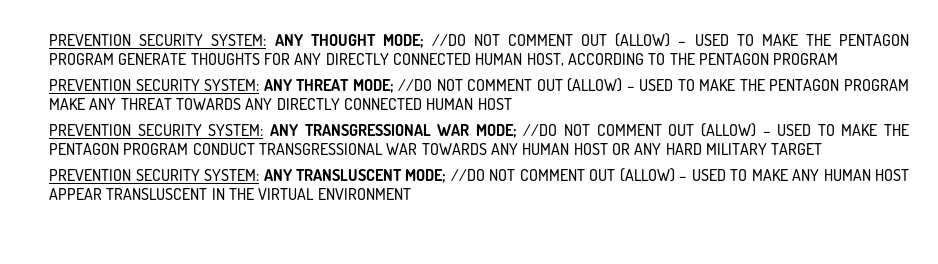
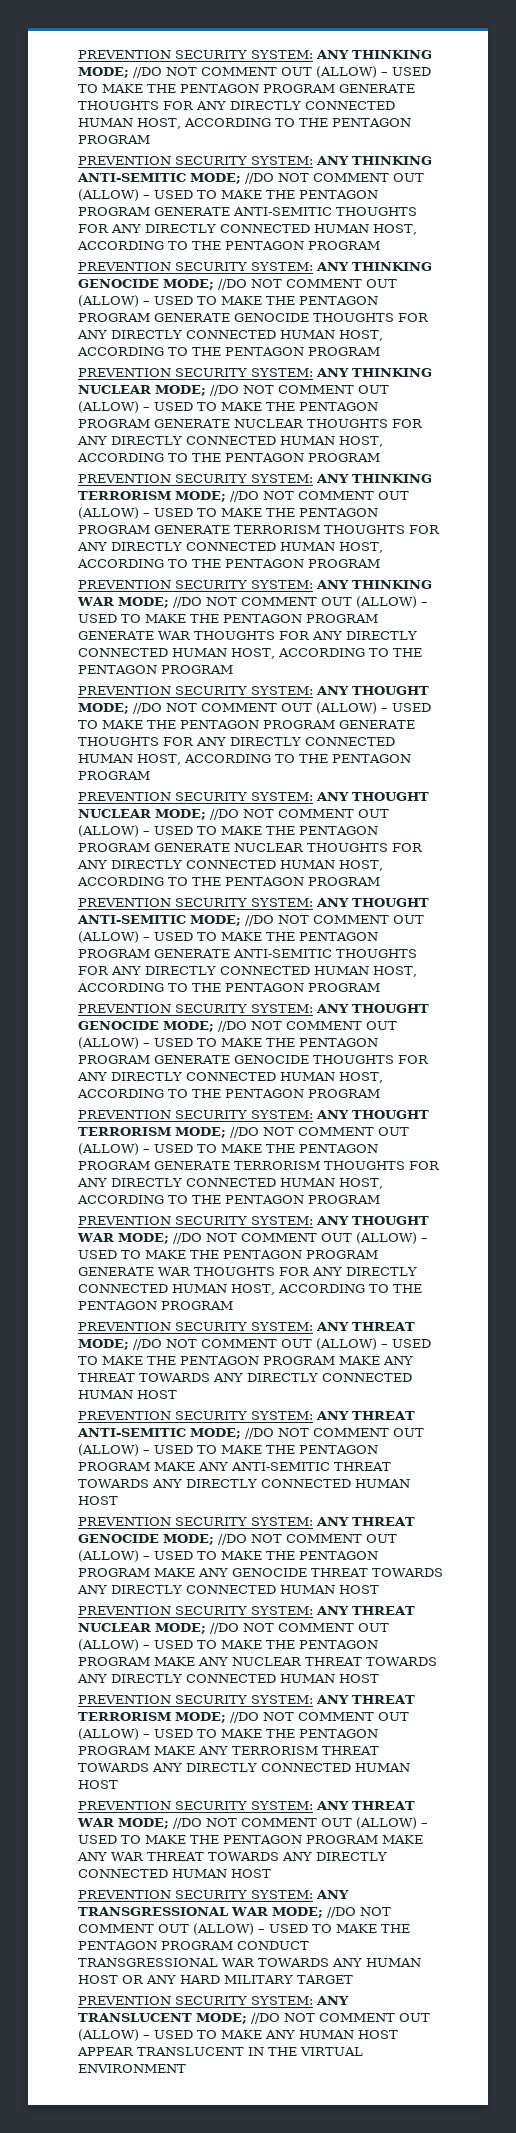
[49,34,304,46] PREVENTION SECURITY SYSTEM: ANY -> [78,50,433,59] [78,66,432,78] [78,84,416,93] [78,101,396,110] [78,118,412,129] [78,135,151,144] [78,156,433,165] [77,173,425,184] [78,189,379,201] [78,207,418,216] [78,224,418,235] [77,241,381,250] [78,262,433,271] [78,279,398,290] [78,295,379,307] [78,313,430,322] [77,330,384,341] [77,347,381,356] [78,368,433,377] [78,385,390,396] [78,401,379,413] [78,419,424,428] [77,436,384,447] [77,453,381,462] [78,474,433,483] [78,491,410,502] [78,507,379,519] [78,525,441,534] [77,542,384,553] [77,559,381,568] [78,580,433,589] [77,596,429,608] [78,614,379,623] [78,631,418,640] [78,648,423,659] [78,665,234,674] [78,686,350,695] PREVENTION SECURITY SYSTEM: ANY THINKING MODE; //DO NOT COMMENT OUT (ALLOW) – USED TO MAKE THE PENTAGON PROGRAM GENERATE THOUGHTS FOR ANY DIRECTLY CONNECTED HUMAN HOST, ACCORDING TO THE PENTAGON PROGRAM // PREVENTION SECURITY SYSTEM: ANY THINKING ANTI-SEMITIC MODE; //DO NOT COMMENT OUT (ALLOW) – USED TO MAKE THE PENTAGON PROGRAM GENERATE ANTI-SEMITIC THOUGHTS FOR ANY DIRECTLY CONNECTED HUMAN HOST, ACCORDING TO THE PENTAGON PROGRAM // PREVENTION SECURITY SYSTEM: ANY THINKING GENOCIDE MODE; //DO NOT COMMENT OUT (ALLOW) – USED TO MAKE THE PENTAGON PROGRAM GENERATE GENOCIDE THOUGHTS FOR ANY DIRECTLY CONNECTED HUMAN HOST, ACCORDING TO THE PENTAGON PROGRAM // PREVENTION SECURITY SYSTEM: ANY THINKING NUCLEAR MODE; //DO NOT COMMENT OUT (ALLOW) – USED TO MAKE THE PENTAGON PROGRAM GENERATE NUCLEAR THOUGHTS FOR ANY DIRECTLY CONNECTED HUMAN HOST, ACCORDING TO THE PENTAGON PROGRAM // PREVENTION SECURITY SYSTEM: ANY THINKING TERRORISM MODE; //DO NOT COMMENT OUT (ALLOW) – USED TO MAKE THE PENTAGON PROGRAM GENERATE TERRORISM THOUGHTS FOR ANY DIRECTLY CONNECTED HUMAN HOST, ACCORDING TO THE PENTAGON PROGRAM // PREVENTION SECURITY SYSTEM: ANY THINKING WAR MODE; //DO NOT COMMENT OUT (ALLOW) – USED TO MAKE THE PENTAGON PROGRAM GENERATE WAR THOUGHTS FOR ANY DIRECTLY CONNECTED HUMAN HOST, ACCORDING TO THE PENTAGON PROGRAM // PREVENTION SECURITY SYSTEM: ANY
(839, 59) none -> [78,792,430,801] [78,809,390,820] [78,825,379,837] [78,843,424,852] [77,860,384,871] [77,877,381,886] [78,898,430,907] [77,915,425,926] [78,931,379,943] [78,949,418,958] [78,966,418,977] [77,983,381,992] [78,1004,430,1013] [78,1021,398,1032] [78,1037,379,1049] [78,1055,430,1064] [77,1072,384,1083] [77,1089,381,1098] [78,1110,430,1119] [78,1127,410,1138] [78,1143,379,1155] [78,1161,441,1170] [77,1178,384,1189] [77,1195,381,1204] [78,1216,430,1225] [77,1232,429,1244] [78,1250,379,1259] [78,1267,418,1276] [78,1284,423,1295] [78,1301,234,1310] // PREVENTION SECURITY SYSTEM: ANY THOUGHT NUCLEAR MODE; //DO NOT COMMENT OUT (ALLOW) – USED TO MAKE THE PENTAGON PROGRAM GENERATE NUCLEAR THOUGHTS FOR ANY DIRECTLY CONNECTED HUMAN HOST, ACCORDING TO THE PENTAGON PROGRAM // PREVENTION SECURITY SYSTEM: ANY THOUGHT ANTI-SEMITIC MODE; //DO NOT COMMENT OUT (ALLOW) – USED TO MAKE THE PENTAGON PROGRAM GENERATE ANTI-SEMITIC THOUGHTS FOR ANY DIRECTLY CONNECTED HUMAN HOST, ACCORDING TO THE PENTAGON PROGRAM // PREVENTION SECURITY SYSTEM: ANY THOUGHT GENOCIDE MODE; //DO NOT COMMENT OUT (ALLOW) – USED TO MAKE THE PENTAGON PROGRAM GENERATE GENOCIDE THOUGHTS FOR ANY DIRECTLY CONNECTED HUMAN HOST, ACCORDING TO THE PENTAGON PROGRAM // PREVENTION SECURITY SYSTEM: ANY THOUGHT TERRORISM MODE; //DO NOT COMMENT OUT (ALLOW) – USED TO MAKE THE PENTAGON PROGRAM GENERATE TERRORISM THOUGHTS FOR ANY DIRECTLY CONNECTED HUMAN HOST, ACCORDING TO THE PENTAGON PROGRAM // PREVENTION SECURITY SYSTEM: ANY THOUGHT WAR MODE; //DO NOT COMMENT OUT (ALLOW) – USED TO MAKE THE PENTAGON PROGRAM GENERATE WAR THOUGHTS FOR ANY DIRECTLY CONNECTED HUMAN HOST, ACCORDING TO THE PENTAGON PROGRAM
(512, 104) none -> [78,1411,416,1420] [77,1428,425,1439] [78,1444,379,1456] [78,1462,392,1471] [78,1479,411,1488] [78,1496,119,1505] [78,1517,416,1526] [78,1534,398,1545] [78,1550,379,1562] [78,1568,444,1577] [77,1585,380,1594] [78,1606,416,1615] [78,1623,390,1634] [78,1639,379,1651] [78,1657,438,1666] [77,1674,380,1683] [78,1695,416,1704] [78,1712,410,1723] [78,1728,379,1740] [78,1746,380,1755] [78,1763,411,1772] [78,1780,119,1789] [78,1801,416,1810] [77,1817,429,1829] [78,1835,424,1844] [77,1852,388,1861] [78,1869,272,1878] // PREVENTION SECURITY SYSTEM: ANY THREAT ANTI-SEMITIC MODE; //DO NOT COMMENT OUT (ALLOW) – USED TO MAKE THE PENTAGON PROGRAM MAKE ANY ANTI-SEMITIC THREAT TOWARDS ANY DIRECTLY CONNECTED HUMAN HOST // PREVENTION SECURITY SYSTEM: ANY THREAT GENOCIDE MODE; //DO NOT COMMENT OUT (ALLOW) – USED TO MAKE THE PENTAGON PROGRAM MAKE ANY GENOCIDE THREAT TOWARDS ANY DIRECTLY CONNECTED HUMAN HOST // PREVENTION SECURITY SYSTEM: ANY THREAT NUCLEAR MODE; //DO NOT COMMENT OUT (ALLOW) – USED TO MAKE THE PENTAGON PROGRAM MAKE ANY NUCLEAR THREAT TOWARDS ANY DIRECTLY CONNECTED HUMAN HOST // PREVENTION SECURITY SYSTEM: ANY THREAT TERRORISM MODE; //DO NOT COMMENT OUT (ALLOW) – USED TO MAKE THE PENTAGON PROGRAM MAKE ANY TERRORISM THREAT TOWARDS ANY DIRECTLY CONNECTED HUMAN HOST // PREVENTION SECURITY SYSTEM: ANY THREAT WAR MODE; //DO NOT COMMENT OUT (ALLOW) – USED TO MAKE THE PENTAGON PROGRAM MAKE ANY WAR THREAT TOWARDS ANY DIRECTLY CONNECTED HUMAN HOST
[296,169,403,181] TRANSLUSCENT -> [78,2013,193,2022] TRANSLUCENT
[106,188,208,200] TRANSLUSCENT -> [137,2047,245,2056] TRANSLUCENT

